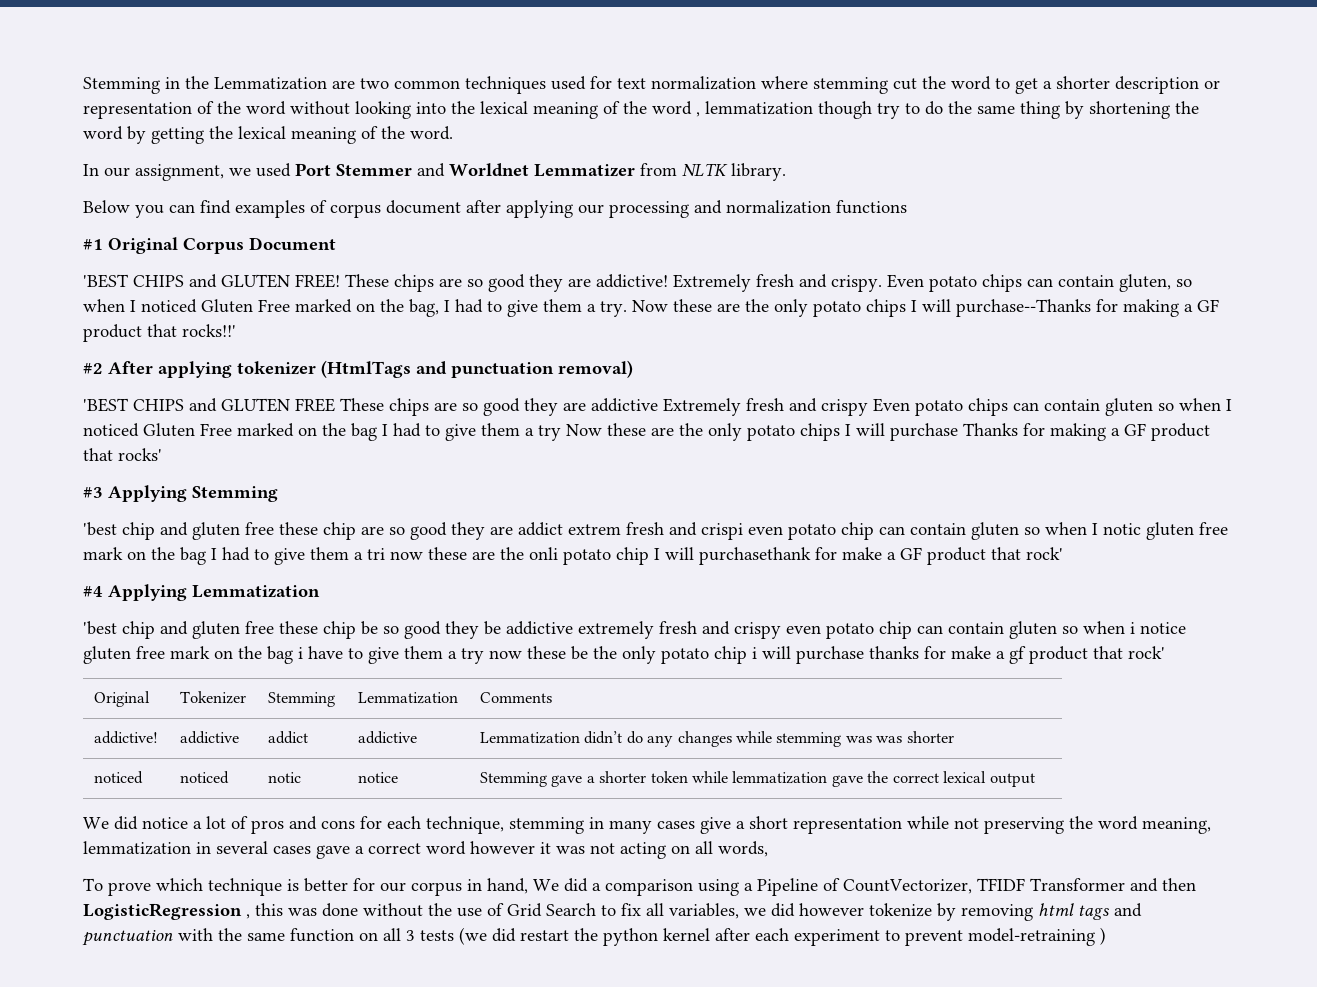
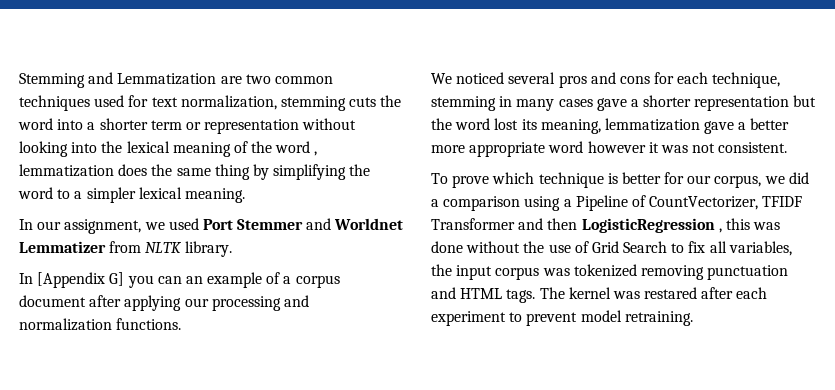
[83,76,209,94] Stemming in the -> [19,72,114,88] Stemming and
[651,76,1199,94] normalization where stemming cut the word to get a shorter description -> [180,95,402,111] [18,118,182,130] normalization, stemming cuts the word into a shorter term
[197,101,286,115] of the word -> (300, 126) none
[818,101,943,119] though try to do -> [118,164,148,176] does
[1089,101,1199,119] [83,126,453,144] shortening the word by getting the lexical meaning of the word. -> [273,164,371,180] [18,187,245,203] simplifying the word to a simpler lexical meaning.
[83,200,327,218] Below you can find examples of -> [19,272,292,288] In [Appendix G] you can an example of a
[836,200,907,214] [83,237,336,254] [83,274,1192,292] [83,299,1219,317] [83,324,236,342] [83,360,633,378] [83,398,1232,416] [83,423,1210,441] [83,448,162,461] [83,485,278,502] [83,522,1228,540] [83,547,1063,565] [83,584,320,601] [83,621,1186,639] [83,646,1165,664] [93,691,150,707] [179,691,246,704] [267,692,335,707] [357,692,458,704] [479,692,552,703] [93,731,158,744] [179,731,239,744] [267,731,308,744] [357,731,417,744] [479,731,954,747] [93,771,143,784] [179,771,229,784] [267,772,301,783] [357,772,398,783] [479,771,1035,787] [83,816,248,830] functions // #1 Original Corpus Document // 'BEST CHIPS and GLUTEN FREE! These chips are so good they are addictive! Extremely fresh and crispy. Even potato chips can contain gluten, so when I noticed Gluten Free marked on the bag, I had to give them a try. Now these are the only potato chips I will purchase--Thanks for making a GF product that rocks!!' // #2 After applying tokenizer (HtmlTags and punctuation removal) // 'BEST CHIPS and GLUTEN FREE These chips are so good they are addictive Extremely fresh and crispy Even potato chips can contain gluten so when I noticed Gluten Free marked on the bag I had to give them a try Now these are the only potato chips I will purchase Thanks for making a GF product that rocks' // #3 Applying Stemming // 'best chip and gluten free these chip are so good they are addict extrem fresh and crispi even potato chip can contain gluten so when I notic gluten free mark on the bag I had to give them a tri now these are the onli potato chip I will purchasethank for make a GF product that rock' // #4 Applying Lemmatization // 'best chip and gluten free these chip be so good they be addictive extremely fresh and crispy even potato chip can contain gluten so when i notice gluten free mark on the bag i have to give them a try now these be the only potato chip i will purchase thanks for make a gf product that rock' // Original | Tokenizer | Stemming | Lemmatization | Comments // addictive! | addictive | addict | addictive | Lemmatization didn’t do any changes while stemming was was shorter // noticed | noticed | notic | notice | Stemming gave a shorter token while lemmatization gave the correct lexical output // We did notice a lot of -> [116,318,182,330] [431,72,556,84] functions. // We noticed several
[700,816,1211,834] [83,841,421,859] give a short representation while not preserving the word meaning, lemmatization in several cases gave a correct -> [596,95,817,111] [431,118,790,134] [431,142,546,157] gave a shorter representation but the word lost its meaning, lemmatization gave a better more appropriate
[620,841,768,859] acting on all words, -> [718,142,788,153] consistent.
[411,878,559,896] corpus in hand, We -> [714,175,785,188] corpus, we
[744,903,1142,921] [82,927,710,946] we did however tokenize by removing html tags and punctuation with the same function on all 3 tests (we did restart the python kernel -> [431,264,789,280] [431,287,698,303] the input corpus was tokenized removing punctuation and HTML tags. The kernel was restared
[968,927,1106,946] model-retraining ) -> [580,310,693,326] model retraining.

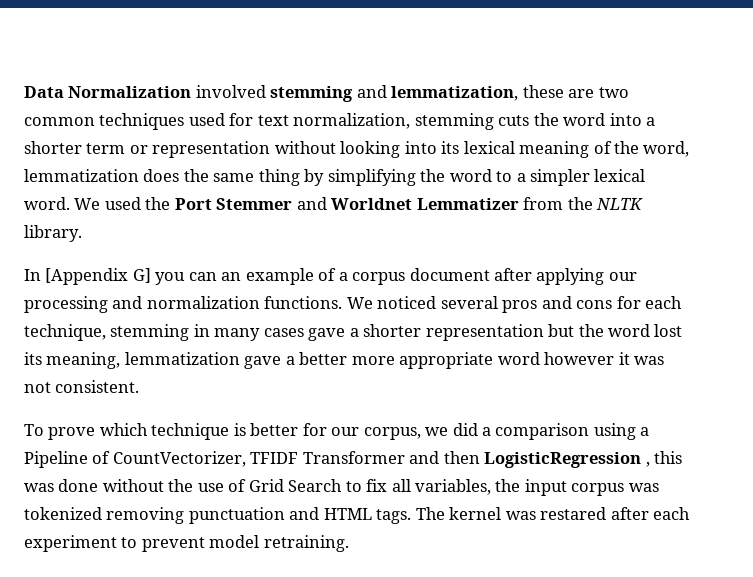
[19,72,217,88] Stemming and Lemmatization -> [24,85,564,102] Data Normalization involved stemming and lemmatization, these
[101,141,123,153] the -> [441,141,460,154] its
[275,141,318,156] word , -> [643,141,690,157] word,
[184,188,245,203] [19,218,199,234] meaning. // In our assignment, we used -> [24,197,171,210] word. We used the
(142, 247) none -> [567,197,593,210] the
(182, 324) // -> (343, 302) none

